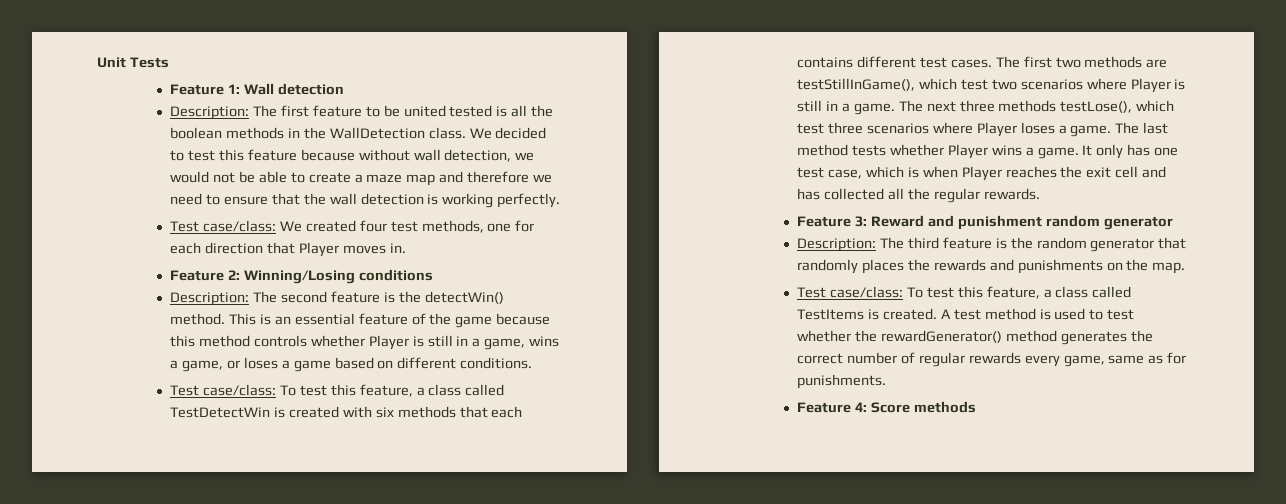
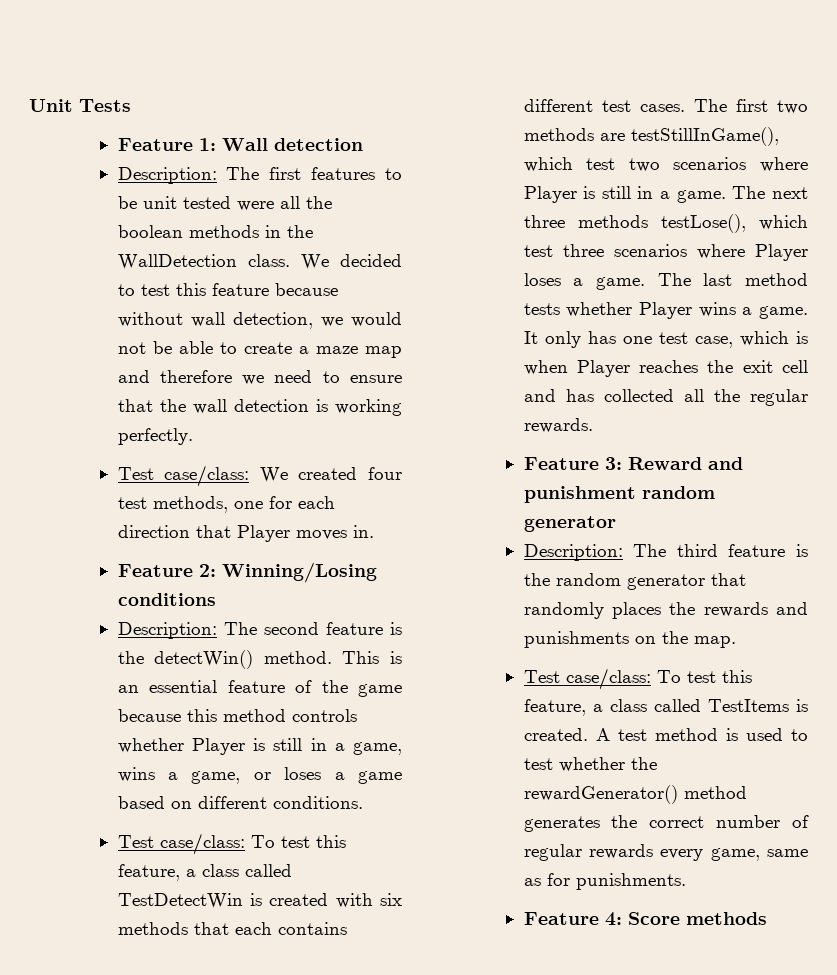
[312,105,362,117] feature -> [311,167,376,180] features
[403,105,508,117] united tested is -> [142,196,274,211] unit tested were

